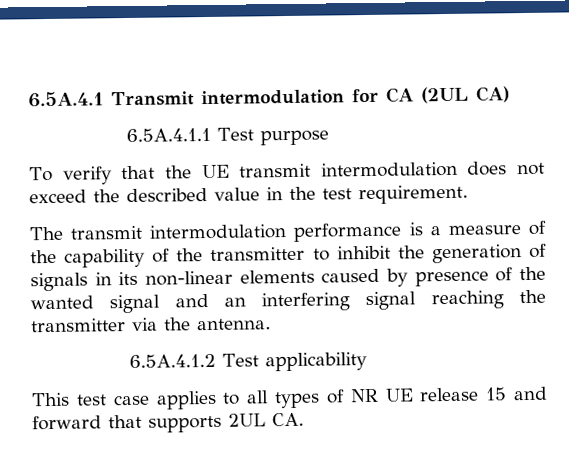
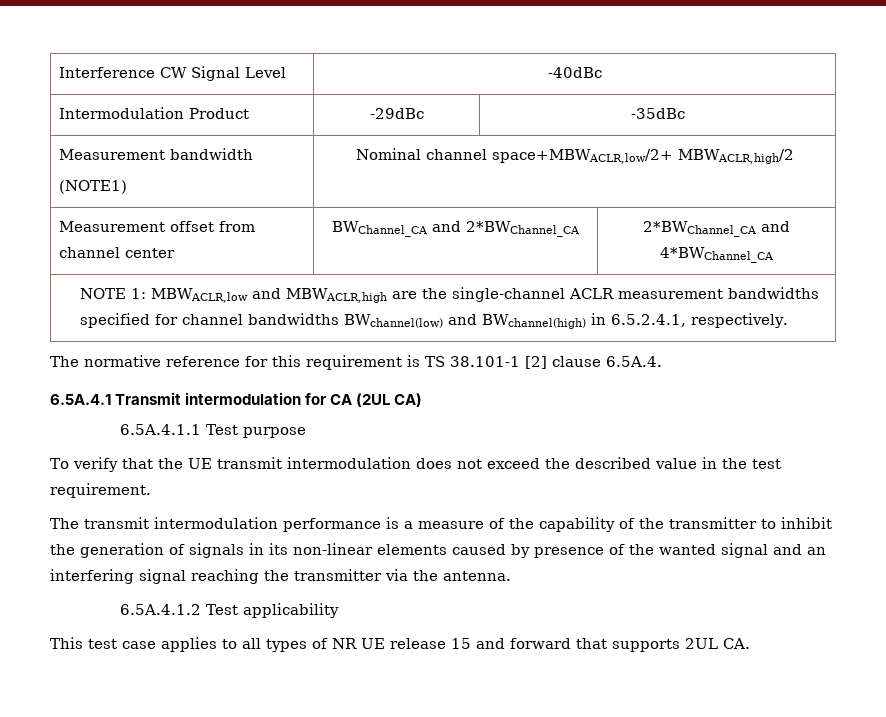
(28, 99) none -> [59,66,287,81] [547,67,602,78] [59,107,250,119] [369,108,424,119] [630,108,685,119] [59,148,254,160] [59,180,128,194] [355,148,794,164] [59,221,256,232] [59,247,176,258] [332,221,580,237] [643,221,790,237] [660,247,774,263] [79,287,819,303] [79,313,788,329] [50,355,662,370] Interference CW Signal Level | -40dBc // Intermodulation Product | -29dBc | -35dBc // Measurement bandwidth // (NOTE1) | Nominal channel space+MBWACLR,low/2+ MBWACLR,high/2 // Measurement offset from channel center | BWChannel_CA and 2*BWChannel_CA | 2*BWChannel_CA and 4*BWChannel_CA // NOTE 1: MBWACLR,low and MBWACLR,high are the single-channel ACLR measurement bandwidths specified for channel bandwidths BWchannel(low) and BWchannel(high) in 6.5.2.4.1, respectively. // The normative reference for this requirement is TS 38.101-1 [2] clause 6.5A.4. //

